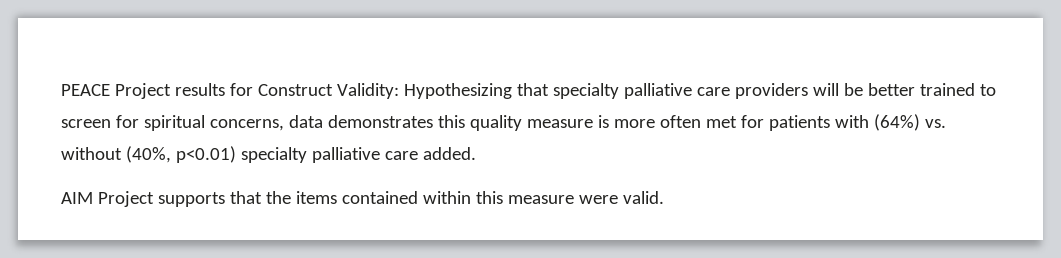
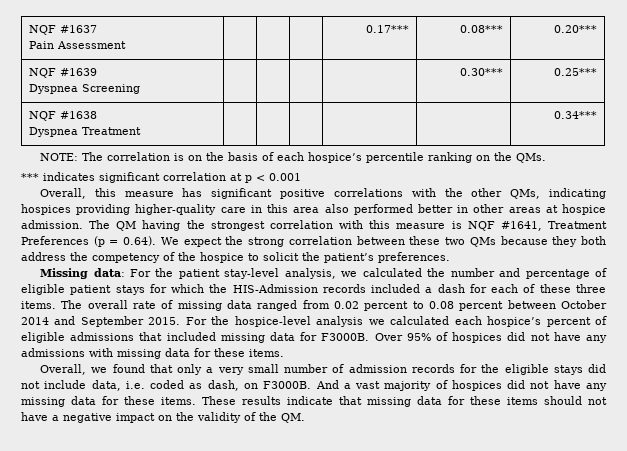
[61,83,996,99] [61,114,946,131] [61,146,476,163] [61,191,664,207] PEACE Project results for Construct Validity: Hypothesizing that specialty palliative care providers will be better trained to screen for spiritual concerns, data demonstrates this quality measure is more often met for patients with (64%) vs. without (40%, p<0.01) specialty palliative care added. // AIM Project supports that the items contained within this measure were valid. -> [28,25,97,35] [28,41,126,49] [366,25,410,33] [460,25,504,33] [554,25,598,33] [28,68,97,78] [28,84,140,94] [460,68,504,76] [554,68,598,76] [28,111,97,121] [28,127,141,137] [554,111,598,119] [40,152,547,163] [21,172,301,183] [40,188,607,199] [21,204,606,215] [21,220,607,231] [21,236,606,247] [21,252,450,263] [40,268,608,279] [21,284,606,295] [21,300,607,311] [21,316,607,327] [21,332,607,343] [21,348,284,359] [40,364,606,375] [21,380,607,391] [21,396,607,407] [21,412,305,423] NQF #1637 // Pain Assessment | | | | 0.17*** | 0.08*** | 0.20*** // NQF #1639 // Dyspnea Screening | | | | | 0.30*** | 0.25*** // NQF #1638 // Dyspnea Treatment | | | | | | 0.34*** // NOTE: The correlation is on the basis of each hospice’s percentile ranking on the QMs. // *** indicates significant correlation at p < 0.001 // Overall, this measure has significant positive correlations with the other QMs, indicating hospices providing higher-quality care in this area also performed better in other areas at hospice admission. The QM having the strongest correlation with this measure is NQF #1641, Treatment Preferences (p = 0.64). We expect the strong correlation between these two QMs because they both address the competency of the hospice to solicit the patient’s preferences. // Missing data: For the patient stay-level analysis, we calculated the number and percentage of eligible patient stays for which the HIS-Admission records included a dash for each of these three items. The overall rate of missing data ranged from 0.02 percent to 0.08 percent between October 2014 and September 2015. For the hospice-level analysis we calculated each hospice’s percent of eligible admissions that included missing data for F3000B. Over 95% of hospices did not have any admissions with missing data for these items. // Overall, we found that only a very small number of admission records for the eligible stays did not include data, i.e. coded as dash, on F3000B. And a vast majority of hospices did not have any missing data for these items. These results indicate that missing data for these items should not have a negative impact on the validity of the QM.

